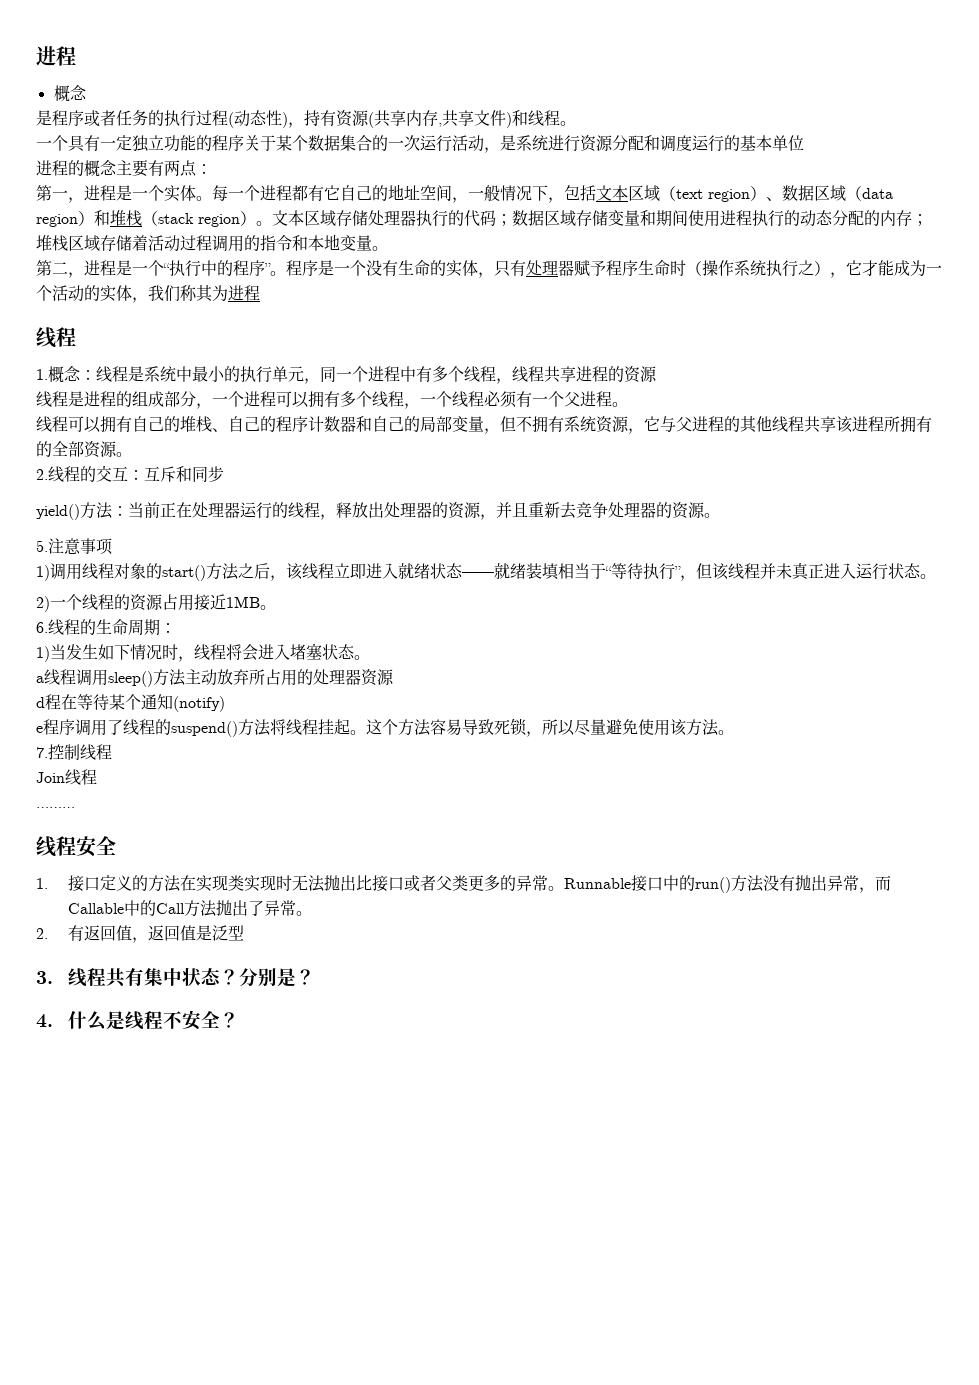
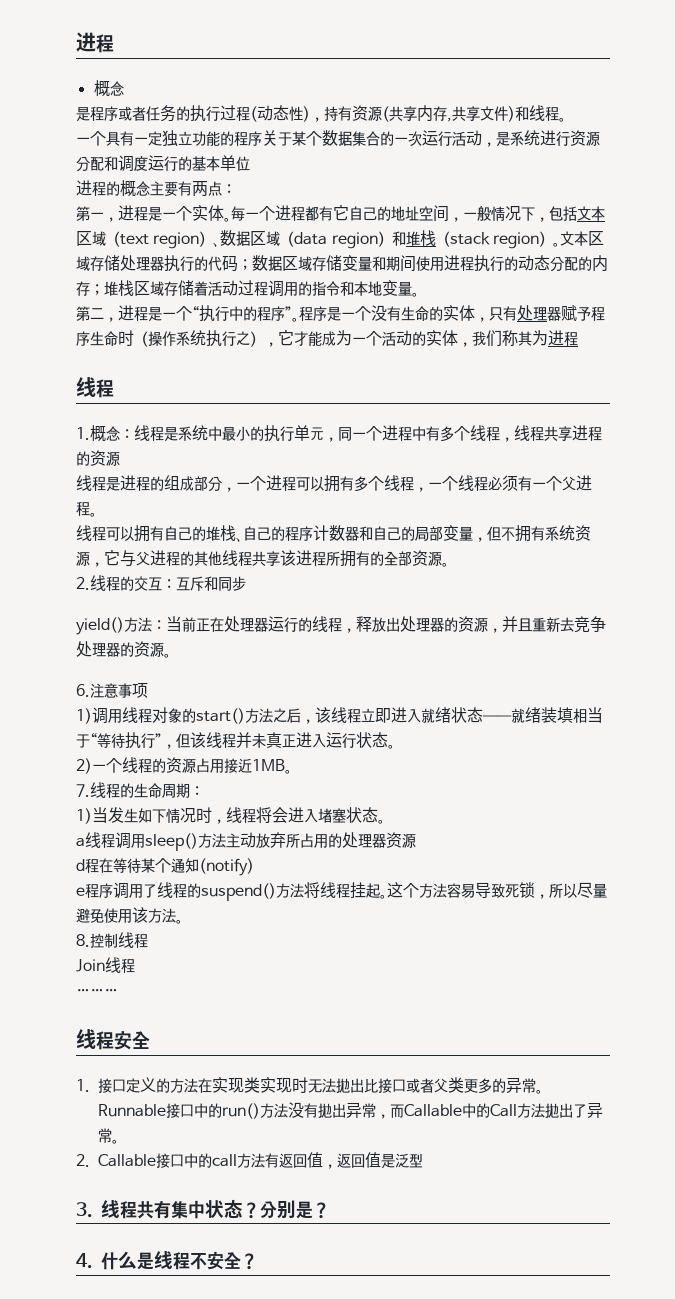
[36,540,48,552] 5. -> [76,684,90,697] 6.
[36,622,48,633] 6. -> [76,784,90,797] 7.
[36,747,48,758] 7. -> [76,934,90,947] 8.
(48, 933) none -> [98,1153,266,1168] Callable接口中的call方法

